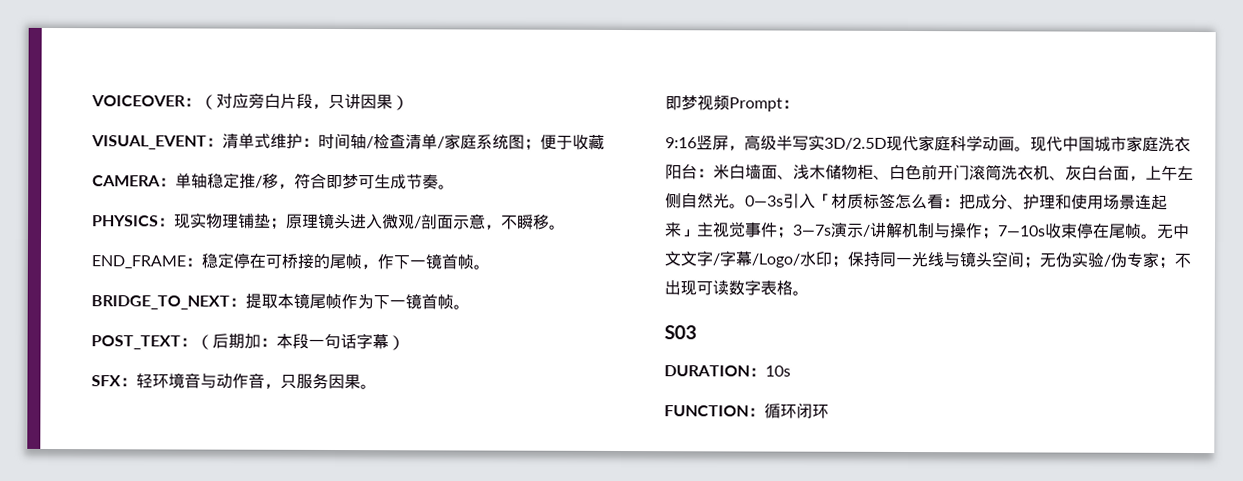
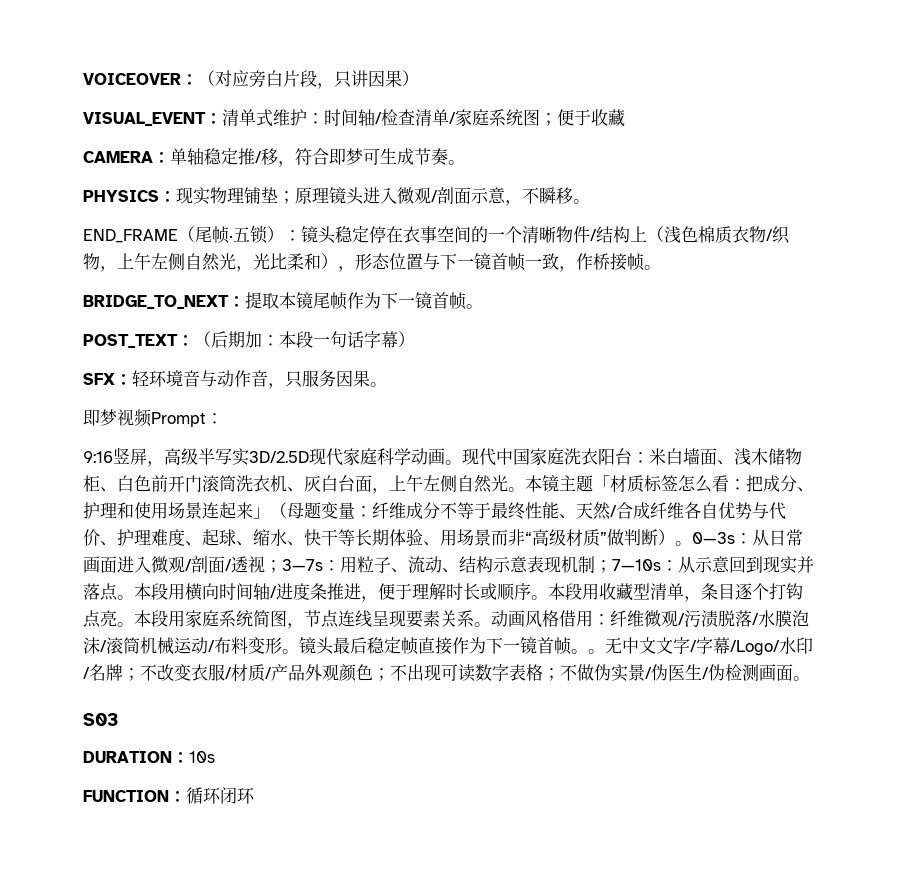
[185,252,458,270] ：稳定停在可桥接的尾帧，作下一镜首 -> [178,225,790,244] [83,252,627,272] （尾帧·五锁）：镜头稳定停在衣事空间的一个清晰物件/结构上（浅色棉质衣物/织物，上午左侧自然光，光比柔和），形态位置与下一镜首帧一致，作桥接
[1094,135,1127,152] 城市 -> (530, 456) none
[745,193,816,209] 0—3s引入 -> [525,474,593,492] 本镜主题
[697,221,1142,240] 主视觉事件；3—7s演示/讲解机制与操作；7—10s收束停在尾帧 -> [270,502,786,520] [83,529,803,547] [83,556,814,574] [83,583,803,602] [83,610,809,629] [83,636,588,655] （母题变量：纤维成分不等于最终性能、天然/合成纤维各自优势与代价、护理难度、起球、缩水、快干等长期体验、用场景而非“高级材质”做判断）。0—3s：从日常画面进入微观/剖面/透视；3—7s：用粒子、流动、结构示意表现机制；7—10s：从示意回到现实并落点。本段用横向时间轴/进度条推进，便于理解时长或顺序。本段用收藏型清单，条目逐个打钩点亮。本段用家庭系统简图，节点连线呈现要素关系。动画风格借用：纤维微观/污渍脱落/水膜泡沫/滚筒机械运动/布料变形。镜头最后稳定帧直接作为下一镜首帧。
[831,251,1159,269] ；保持同一光线与镜头空间；无伪实验/伪专家 -> [83,664,373,682] /名牌；不改变衣服/材质/产品外观颜色
(793, 288) none -> [543,664,793,682] ；不做伪实景/伪医生/伪检测画面

